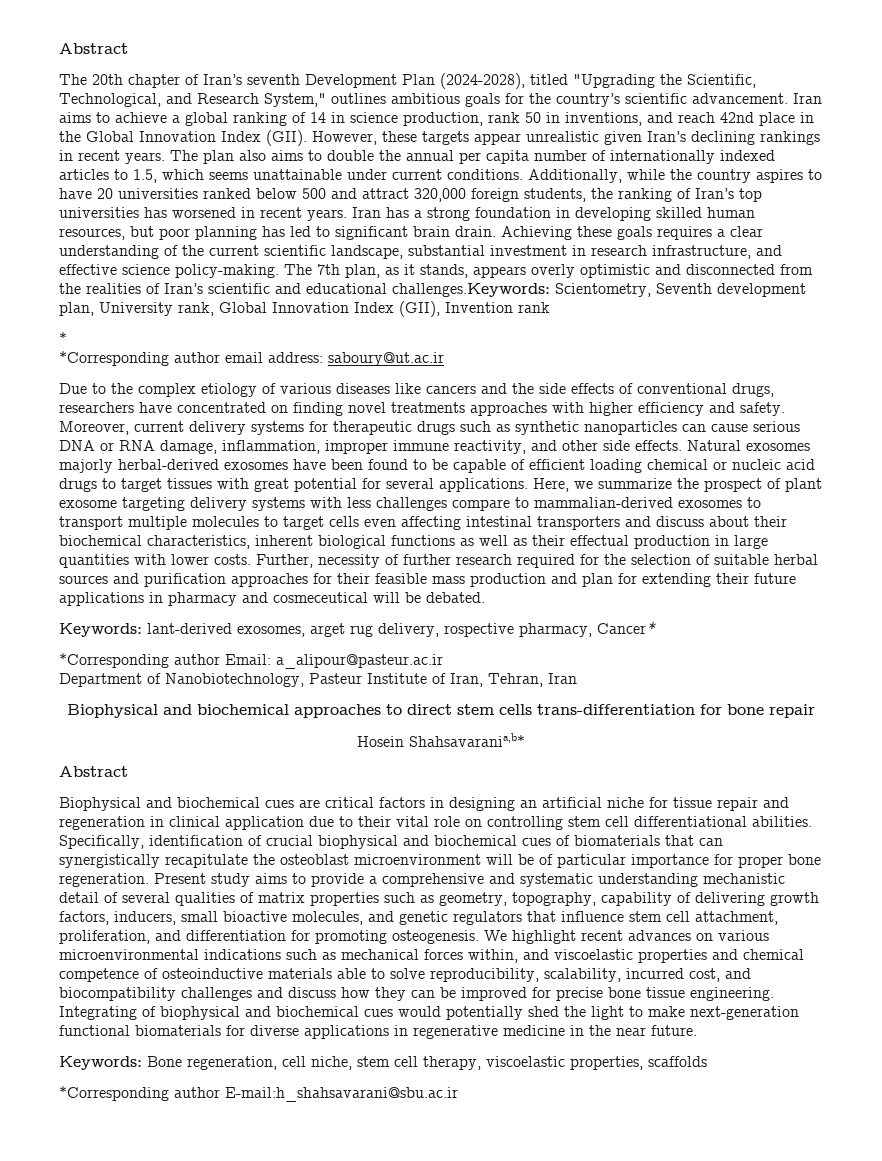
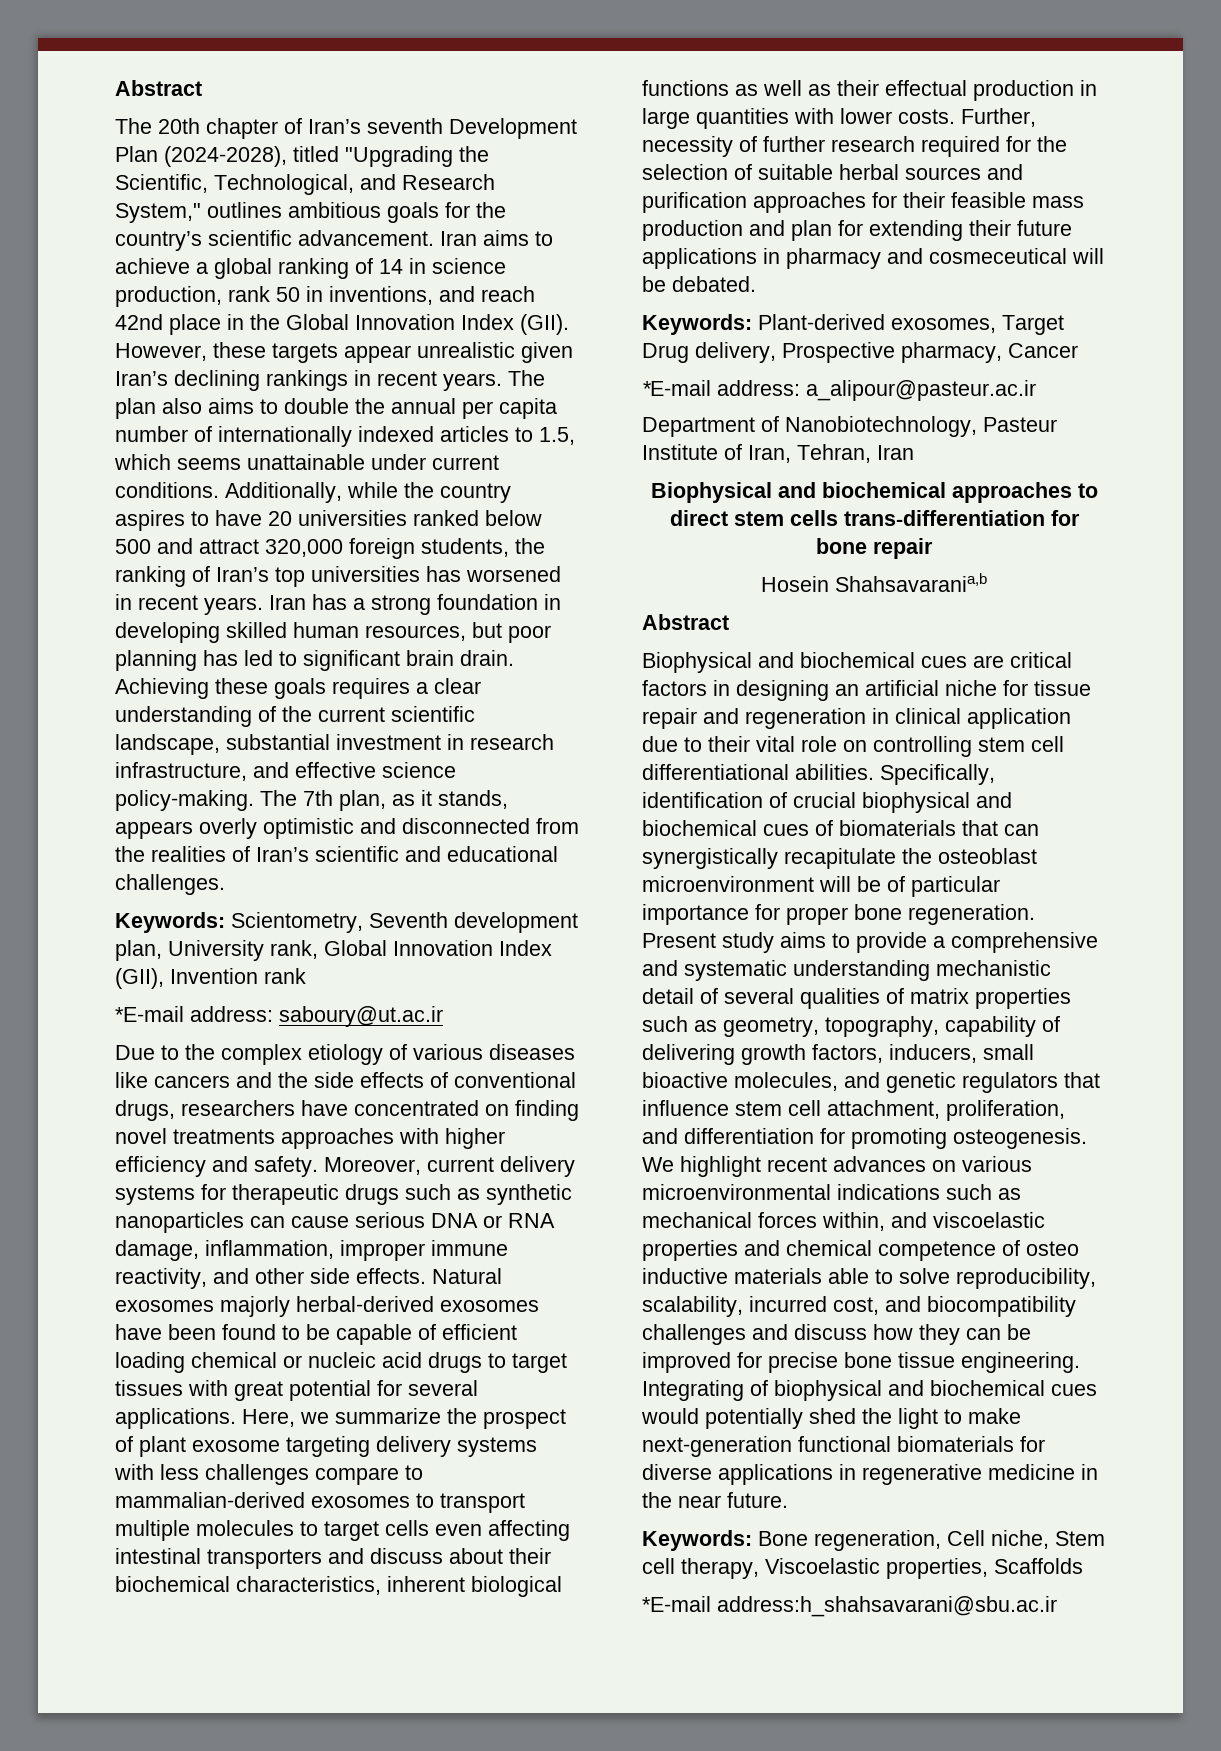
[392,283,550,297] challenges.Keywords: -> [115,874,225,895] [115,912,225,933] challenges. // Keywords:
[59,332,67,344] [59,351,263,366] * // *Corresponding author email -> [115,1006,184,1022] *E-mail
[147,621,656,637] [59,653,271,668] lant-derived exosomes, arget rug delivery, rospective pharmacy, Cancer* // *Corresponding author Email: -> [758,314,1064,335] [642,342,1078,363] [642,380,800,396] Plant-derived exosomes, Target Drug delivery, Prospective pharmacy, Cancer // *E-mail address:
[409,733,525,747] Shahsavarania,b* -> [835,573,987,592] Shahsavarania,b
[162,968,263,979] osteoinductive -> [1026,1241,1079,1256] [642,1268,728,1284] osteo inductive
[282,1056,707,1070] [59,1086,458,1102] cell niche, stem cell therapy, viscoelastic properties, scaffolds // *Corresponding author E-mail:h_shahsavarani@sbu.ac.ir -> [947,1530,1105,1549] [642,1558,1083,1579] [642,1596,1057,1617] Cell niche, Stem cell therapy, Viscoelastic properties, Scaffolds // *E-mail address:h_shahsavarani@sbu.ac.ir

